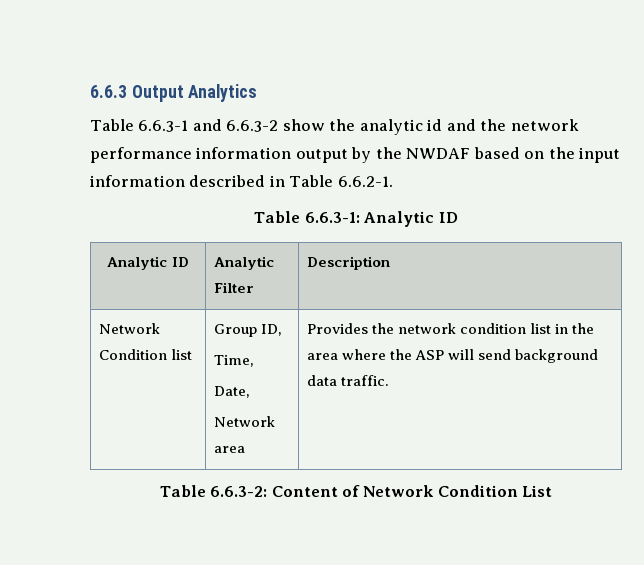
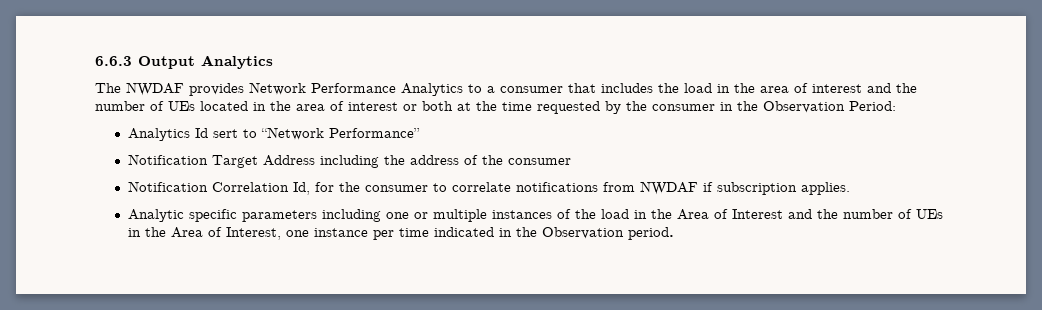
[90,119,579,135] [90,147,621,163] [90,175,393,187] [254,211,458,227] [107,256,189,270] [213,256,274,270] [213,282,254,293] [306,256,390,270] [98,323,160,334] [98,349,192,360] [213,324,282,337] [213,355,254,367] [213,386,250,398] [213,416,275,427] [213,446,245,453] [306,323,594,334] [306,349,598,363] [306,375,389,386] [159,485,553,497] Table 6.6.3-1 and 6.6.3-2 show the analytic id and the network performance information output by the NWDAF based on the input information described in Table 6.6.2-1. // Table 6.6.3-1: Analytic ID // Analytic ID | Analytic Filter | Description // Network Condition list | Group ID, // Time, // Date, // Network area | Provides the network condition list in the area where the ASP will send background data traffic. // Table 6.6.3-2: Content of Network Condition List -> [95,82,917,96] [95,101,896,114] [128,127,421,141] [128,154,572,168] [128,181,851,195] [128,209,944,222] [128,227,675,240] The NWDAF provides Network Performance Analytics to a consumer that includes the load in the area of interest and the number of UEs located in the area of interest or both at the time requested by the consumer in the Observation Period: // Analytics Id sert to “Network Performance” // Notification Target Address including the address of the consumer // Notification Correlation Id, for the consumer to correlate notifications from NWDAF if subscription applies. // Analytic specific parameters including one or multiple instances of the load in the Area of Interest and the number of UEs in the Area of Interest, one instance per time indicated in the Observation period.

